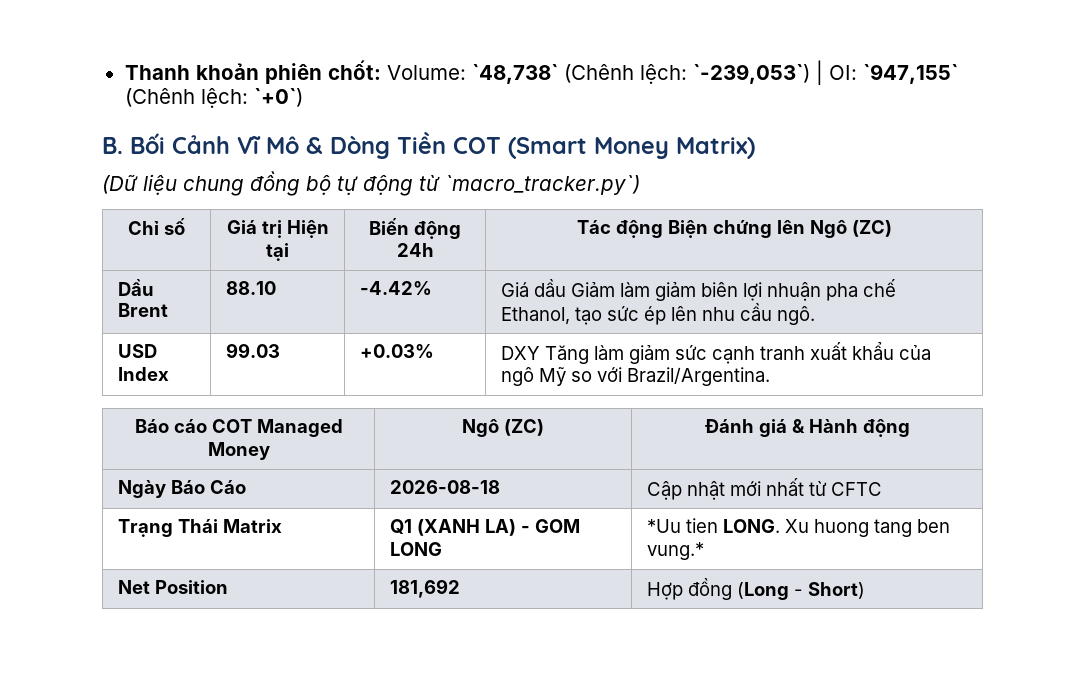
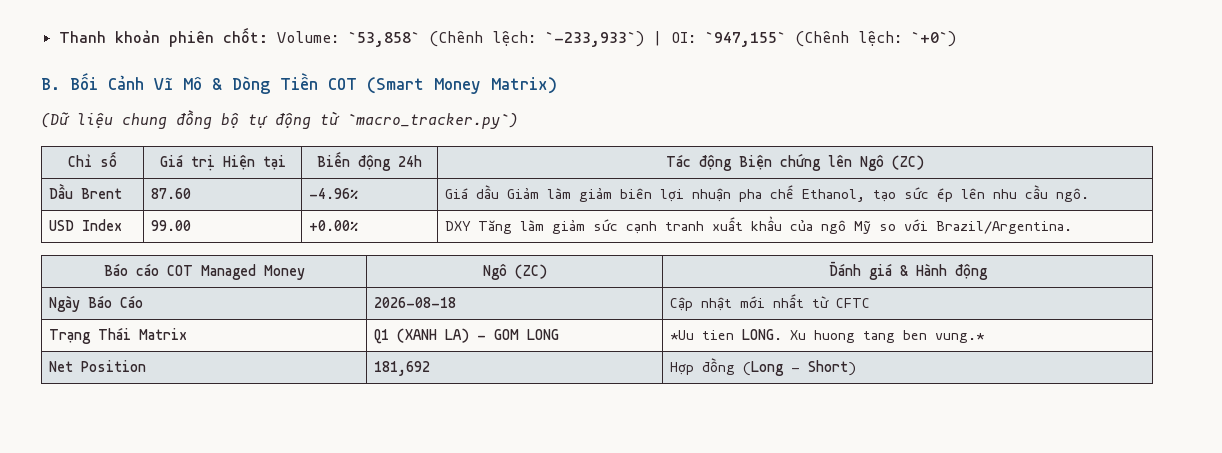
[471,64,810,84] `48,738` (Chênh lệch: `-239,053`) -> [347,31,644,47] `53,858` (Chênh lệch: `-233,933`)
[225,281,276,295] [359,281,432,295] 88.10 | -4.42% -> [151,188,192,199] [309,188,359,199] 87.60 | -4.96%
[225,343,280,358] [359,344,434,358] 99.03 | +0.03% -> [151,220,192,231] [309,220,359,231] 99.00 | +0.00%

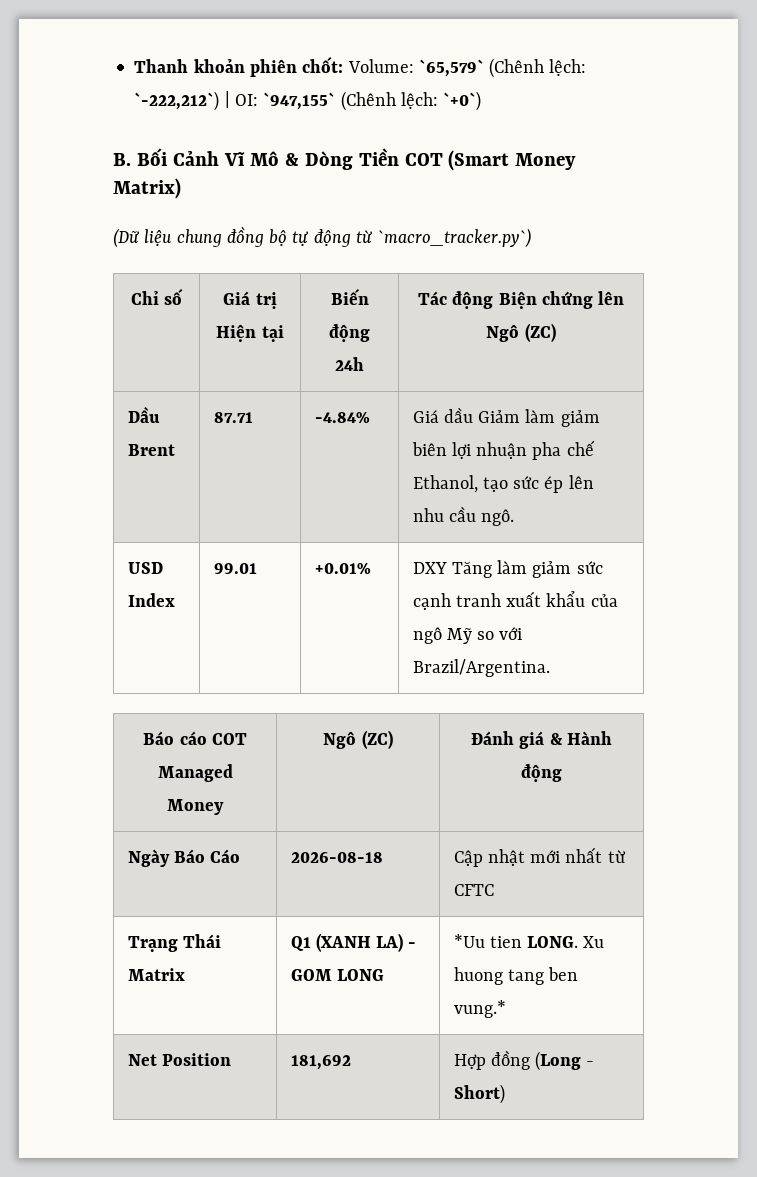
[347,31,644,47] `53,858` (Chênh lệch: `-233,933`) -> [418,58,587,78] [134,91,220,111] `65,579` (Chênh lệch: `-222,212`)
[151,188,192,199] [309,188,359,199] 87.60 | -4.96% -> [213,412,253,423] [314,412,370,423] 87.71 | -4.84%
[151,220,192,231] [309,220,359,231] 99.00 | +0.00% -> [213,563,257,574] [314,563,371,574] 99.01 | +0.01%

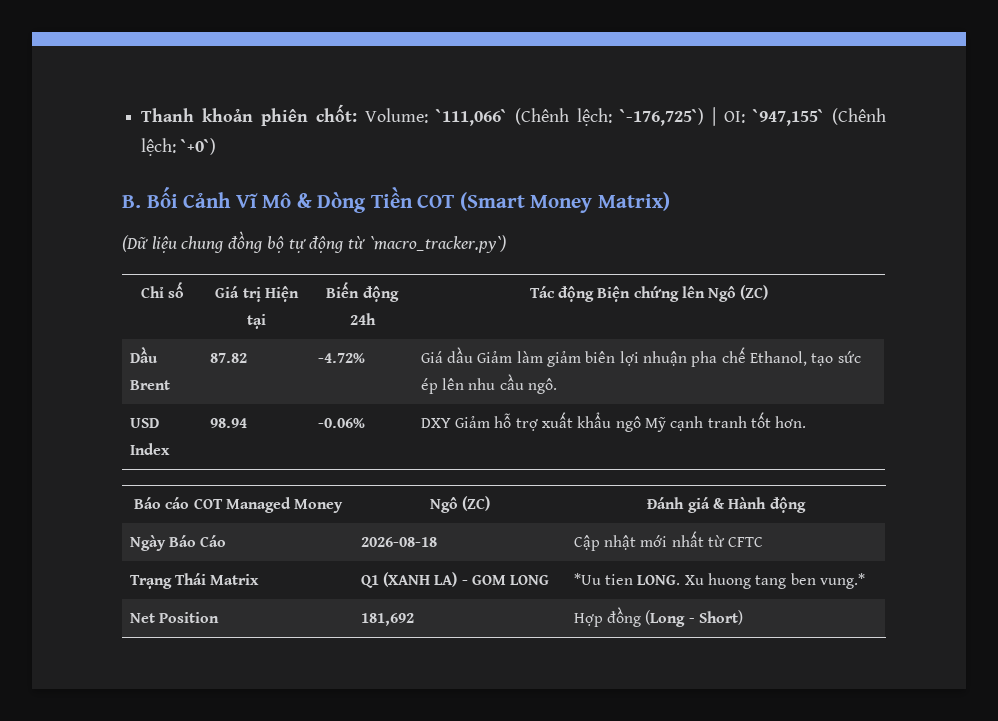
[418,58,587,78] [134,91,220,111] `65,579` (Chênh lệch: `-222,212`) -> [435,108,705,126] `111,066` (Chênh lệch: `-176,725`)
[213,412,253,423] [314,412,370,423] 87.71 | -4.84% -> [209,353,247,363] [317,353,365,363] 87.82 | -4.72%
[213,563,257,574] [314,563,371,574] 99.01 | +0.01% -> [209,418,247,428] [317,418,365,428] 98.94 | -0.06%
[451,560,603,578] [412,591,618,610] [412,627,523,644] [412,659,550,677] Tăng làm giảm sức cạnh tranh xuất khẩu của ngô Mỹ so với Brazil/Argentina. -> [455,412,807,432] Giảm hỗ trợ xuất khẩu ngô Mỹ cạnh tranh tốt hơn.

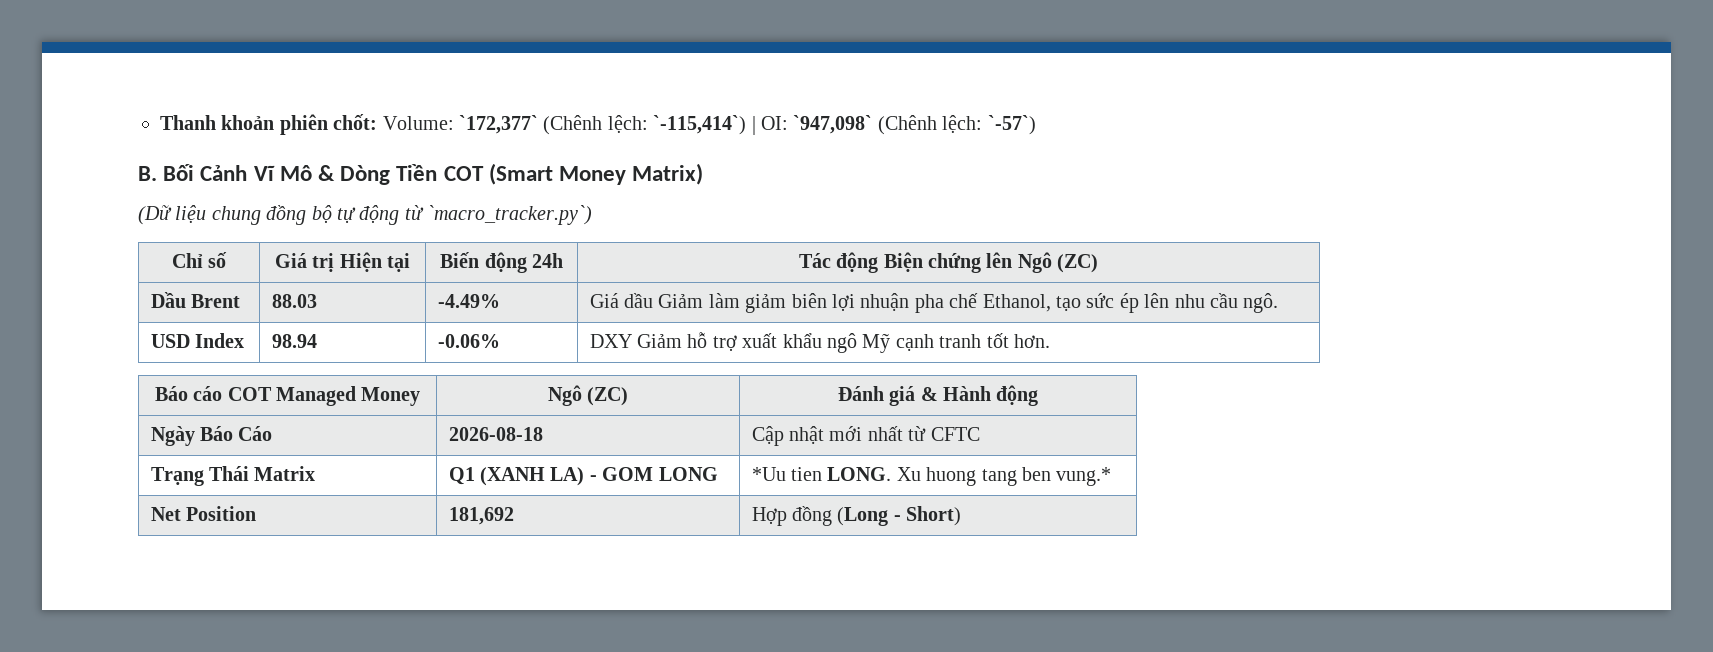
[435,108,705,126] `111,066` (Chênh lệch: `-176,725`) -> [459,115,747,135] `172,377` (Chênh lệch: `-115,414`)
[752,108,886,126] [141,138,216,156] `947,155` (Chênh lệch: `+0`) -> [793,115,1036,135] `947,098` (Chênh lệch: `-57`)
[209,353,247,363] [317,353,365,363] 87.82 | -4.72% -> [271,294,317,308] [437,294,500,308] 88.03 | -4.49%

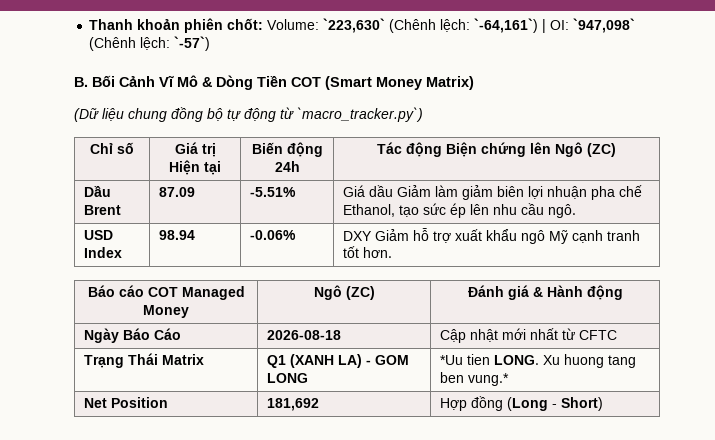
[459,115,747,135] `172,377` (Chênh lệch: `-115,414`) -> [323,18,539,33] `223,630` (Chênh lệch: `-64,161`)
[271,294,317,308] [437,294,500,308] 88.03 | -4.49% -> [159,187,196,197] [250,187,297,197] 87.09 | -5.51%

